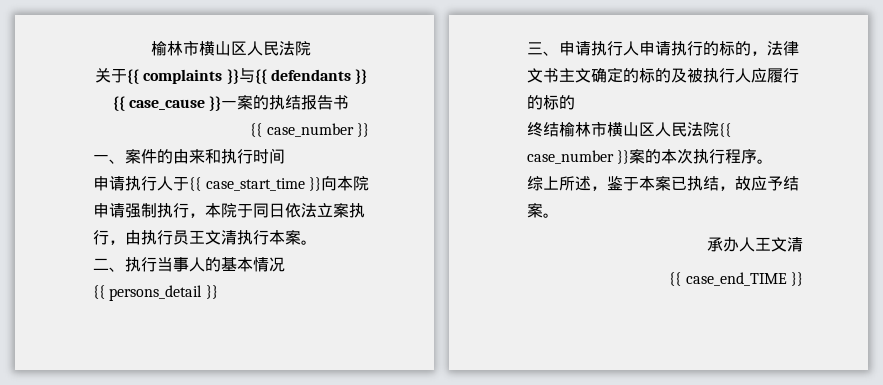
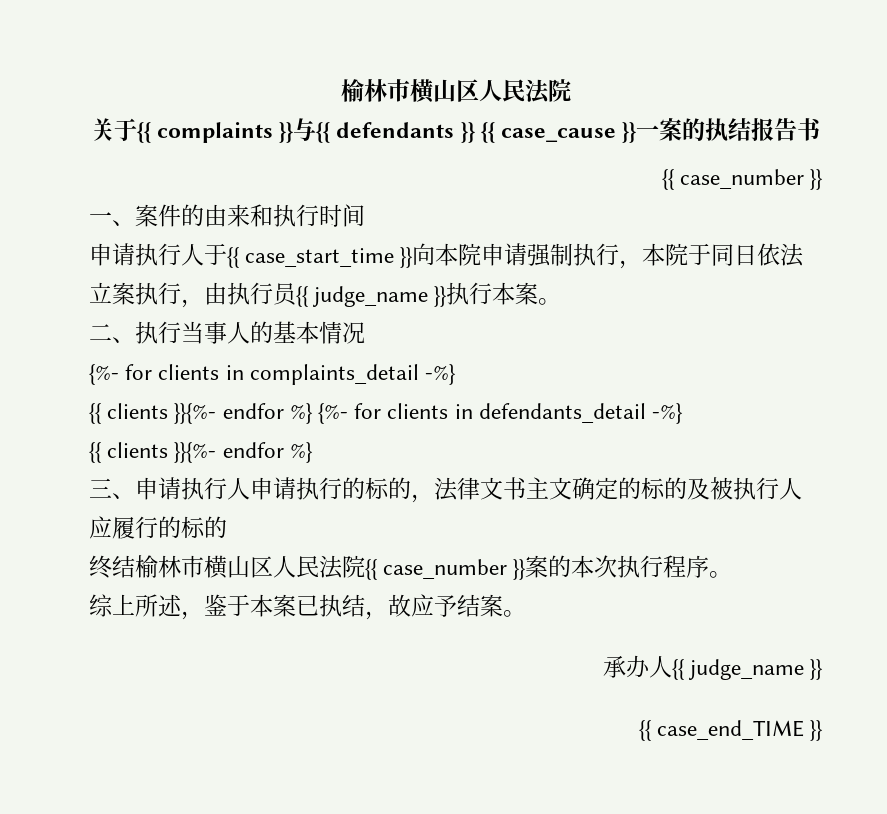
[189,230,237,245] 王文清 -> [296,286,448,307] {{ judge_name }}
[93,285,218,301] {{ persons_detail }} -> [89,364,457,385] [89,403,684,424] [89,442,313,463] {%- for clients in complaints_detail -%} // {{ clients }}{%- endfor %} {%- for clients in defendants_detail -%} // {{ clients }}{%- endfor %}
[755,237,803,252] 王文清 -> [671,659,823,680] {{ judge_name }}

